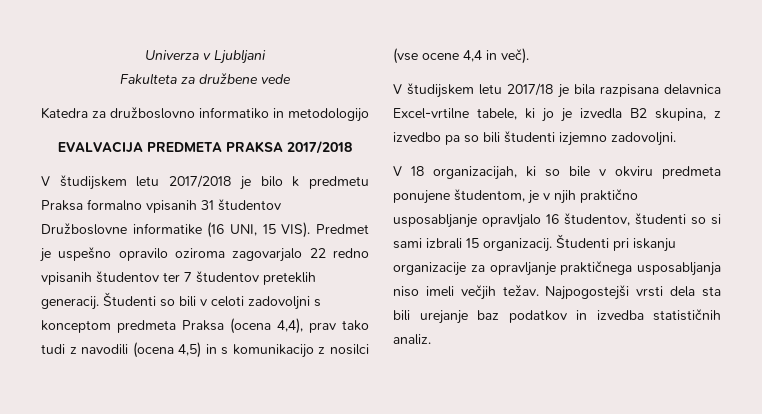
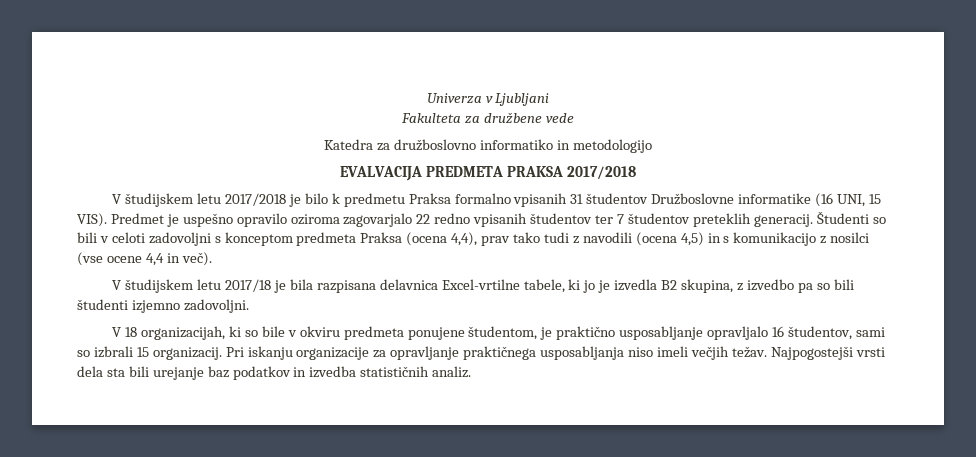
[543,190,576,204] v njih -> (553, 333) none
[635,213,721,225] [393,238,422,249] študenti so si sami -> [855,327,885,337] [77,350,90,357] sami so
[556,234,629,251] Študenti pri -> [225,347,244,357] Pri

